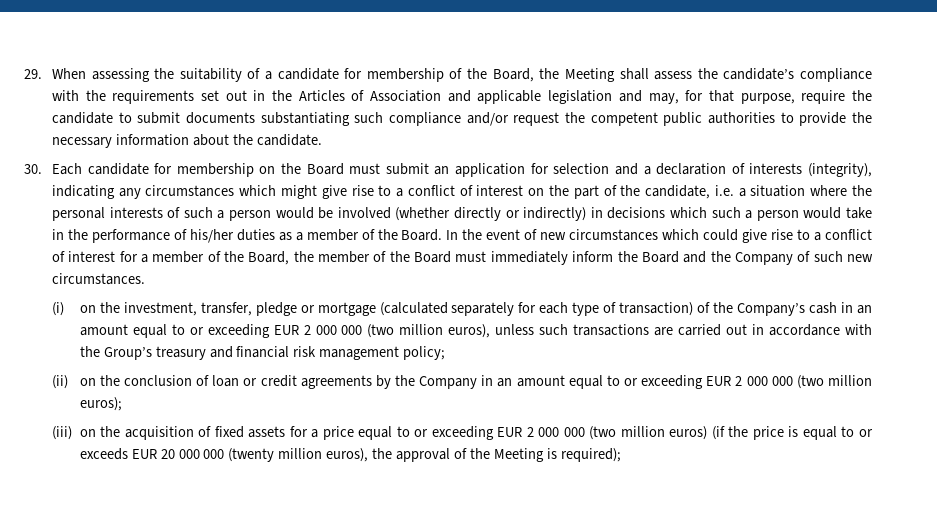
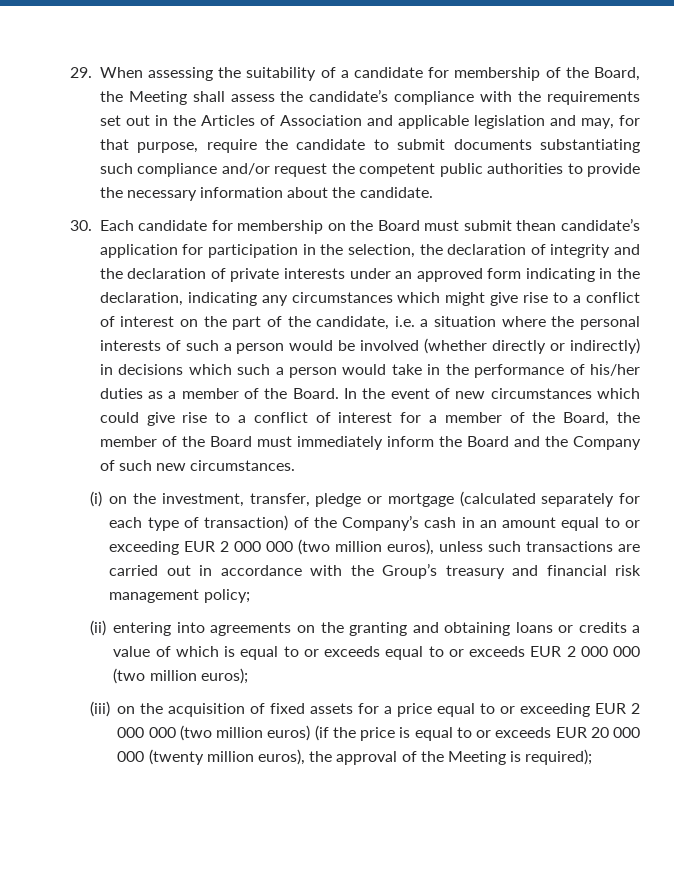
[434,163,873,177] an application for selection and a declaration of interests (integrity), -> [516,218,640,231] [99,244,640,258] [99,268,640,282] [99,292,183,306] thean candidate’s application for participation in the selection, the declaration of integrity and the declaration of private interests under an approved form indicating in the declaration,
[79,375,704,389] on the conclusion of loan or credit agreements by the Company in an amount equal to or exceeding -> [113,622,640,636] [113,646,526,660] entering into agreements on the granting and obtaining loans or credits a value of which is equal to or exceeds equal to or exceeds

